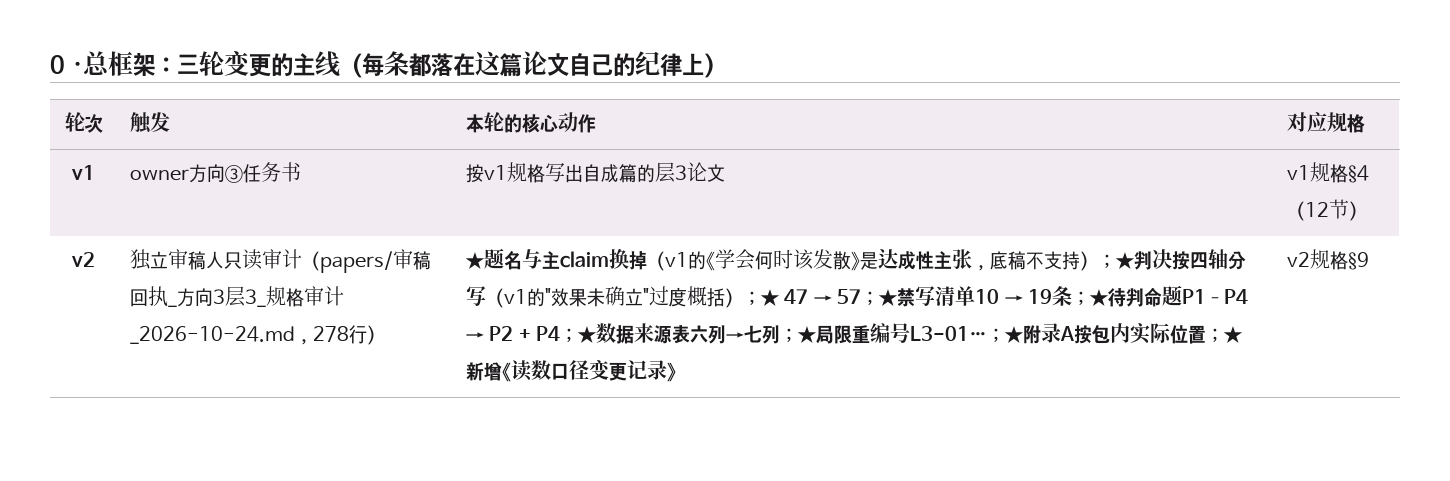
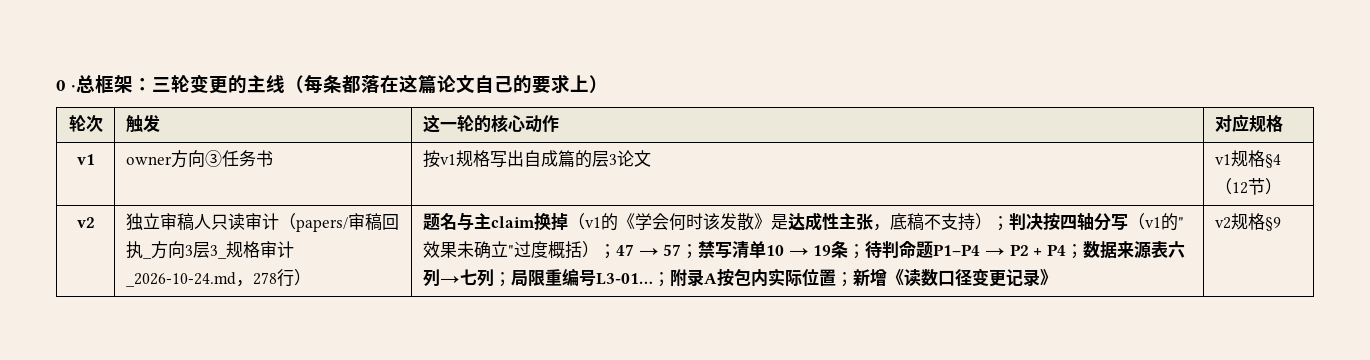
[634,51,682,76] 纪律 -> [532,74,570,94] 要求
[465,114,484,133] 本 -> [423,114,458,133] 这一
[464,252,485,269] ★ -> (312, 277) none
[1114,252,1135,269] ★ -> (1010, 223) none
[759,289,780,306] ★ -> (617, 251) none
[878,289,899,306] ★ -> (699, 251) none
[1088,289,1109,306] ★ -> (866, 251) none
[577,326,598,343] ★ -> (1083, 251) none
[797,326,818,343] ★ -> (512, 279) none
[1004,326,1025,343] ★ -> (671, 279) none
[1223,326,1244,343] ★ -> (854, 279) none

